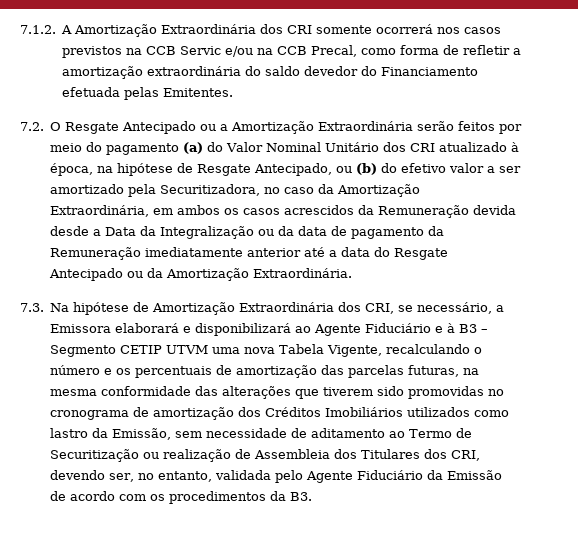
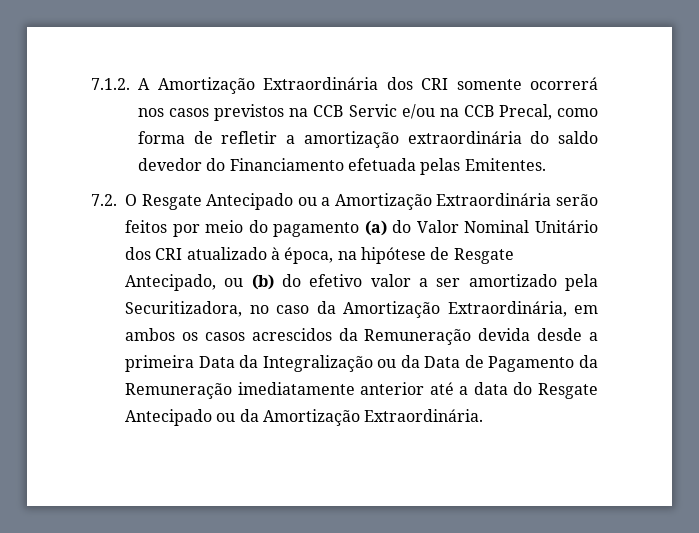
(102, 232) none -> [125,355,194,372] primeira
[298,226,425,239] data de pagamento -> [424,355,575,372] Data de Pagamento
[20,302,505,315] [50,323,489,336] [50,344,483,357] [50,365,480,378] [50,386,505,399] [50,407,510,420] [50,428,473,440] [50,449,481,462] [50,470,503,483] [50,491,313,504] // 7.3. Na hipótese de Amortização Extraordinária dos CRI, se necessário, a Emissora elaborará e disponibilizará ao Agente Fiduciário e à B3 – Segmento CETIP UTVM uma nova Tabela Vigente, recalculando o número e os percentuais de amortização das parcelas futuras, na mesma conformidade das alterações que tiverem sido promovidas no cronograma de amortização dos Créditos Imobiliários utilizados como lastro da Emissão, sem necessidade de aditamento ao Termo de Securitização ou realização de Assembleia dos Titulares dos CRI, devendo ser, no entanto, validada pelo Agente Fiduciário da Emissão de acordo com os procedimentos da B3. -> (484, 415) none

